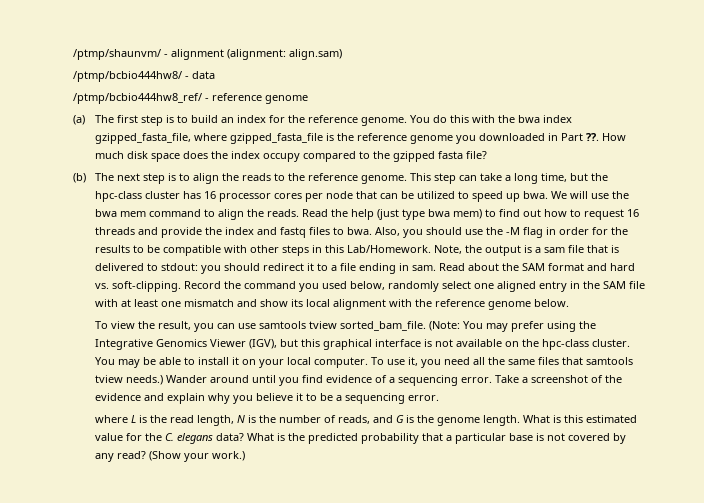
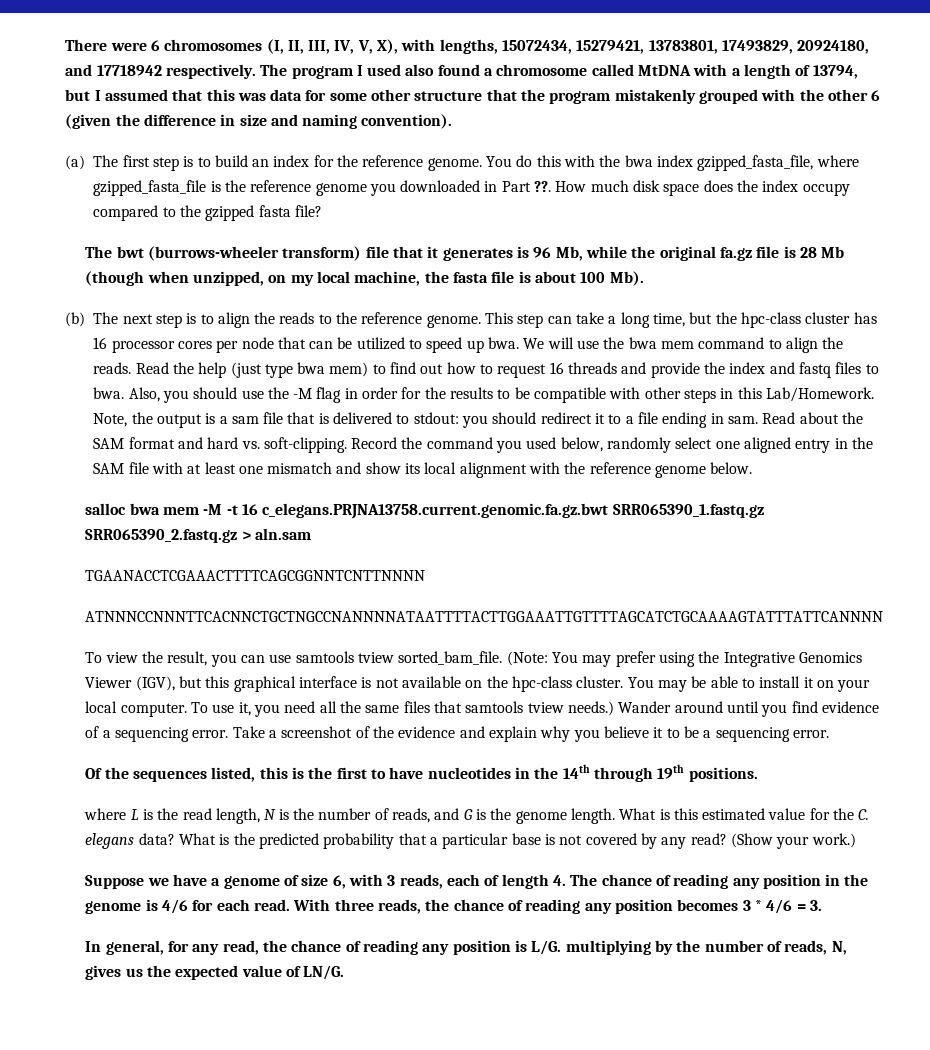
[72,49,342,60] [72,71,215,82] [72,93,308,104] /ptmp/shaunvm/ - alignment (alignment: align.sam) // /ptmp/bcbio444hw8/ - data // /ptmp/bcbio444hw8_ref/ - reference genome -> [65,39,870,54] [65,64,858,79] [65,89,881,104] [65,114,453,129] There were 6 chromosomes (I, II, III, IV, V, X), with lengths, 15072434, 15279421, 13783801, 17493829, 20924180, and 17718942 respectively. The program I used also found a chromosome called MtDNA with a length of 13794, but I assumed that this was data for some other structure that the program mistakenly grouped with the other 6 (given the difference in size and naming convention).
(487, 155) none -> [85,246,845,261] [85,271,644,286] // The bwt (burrows-wheeler transform) file that it generates is 96 Mb, while the original fa.gz file is 28 Mb (though when unzipped, on my local machine, the fasta file is about 100 Mb).
(569, 303) none -> [85,503,764,519] [85,528,312,543] [85,570,426,581] [85,611,884,622] // salloc bwa mem -M -t 16 c_elegans.PRJNA13758.current.genomic.fa.gz.bwt SRR065390_1.fastq.gz SRR065390_2.fastq.gz > aln.sam // TGAANACCTCGAAACTTTTCAGCGGNNTCNTTNNNN // ATNNNCCNNNTTCACNNCTGCTNGCCNANNNNATAATTTTACTTGGAAATTGTTTTAGCATCTGCAAAAGTATTTATTCANNNN
(439, 398) none -> [85,764,758,782] // Of the sequences listed, this is the first to have nucleotides in the 14th through 19th positions.
(245, 456) none -> [85,874,869,889] [85,899,822,914] [85,940,847,955] [85,965,345,980] // Suppose we have a genome of size 6, with 3 reads, each of length 4. The chance of reading any position in the genome is 4/6 for each read. With three reads, the chance of reading any position becomes 3 * 4/6 = 3. // In general, for any read, the chance of reading any position is L/G. multiplying by the number of reads, N, gives us the expected value of LN/G.

